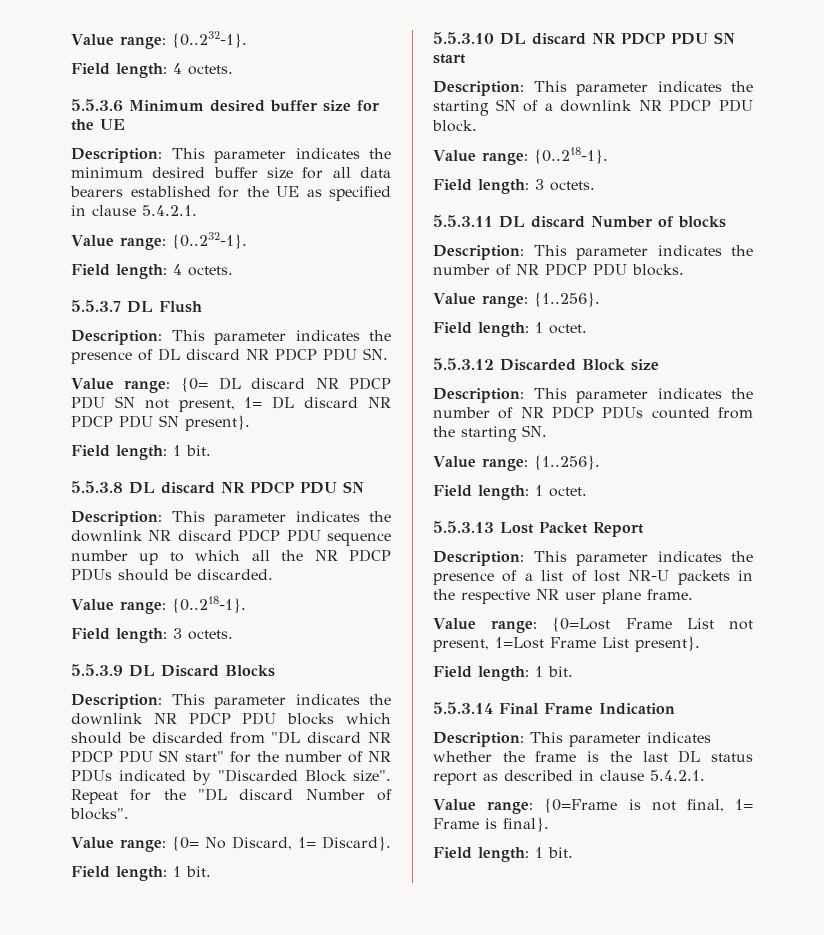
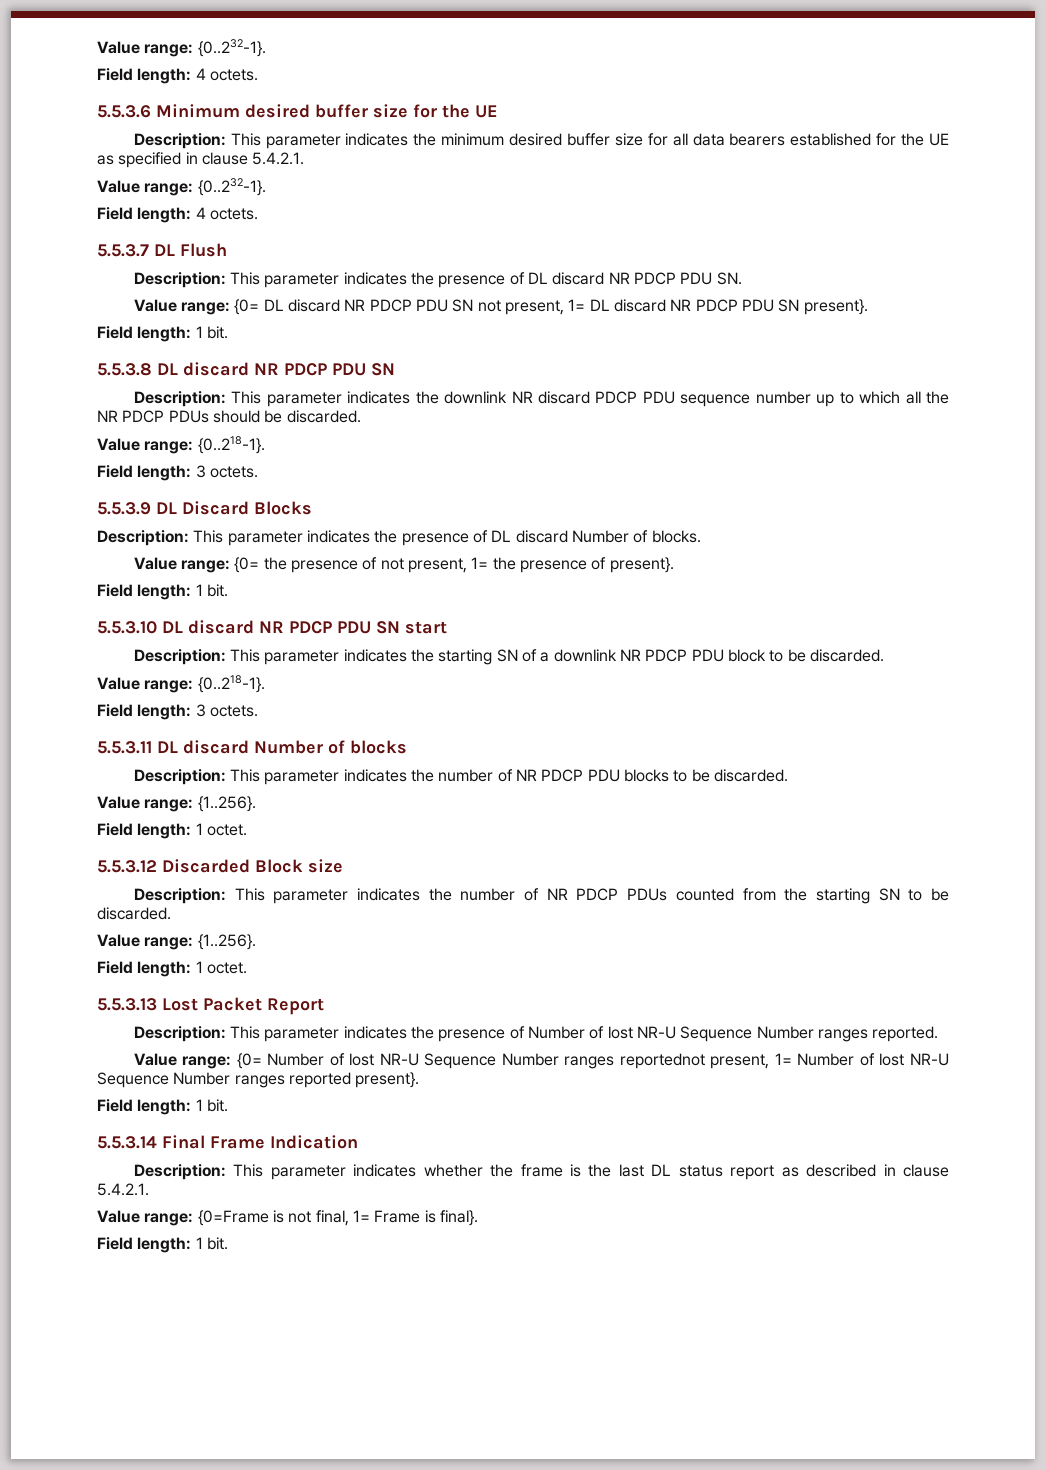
[71,712,392,725] [71,731,392,744] [71,750,391,763] [71,769,391,785] [71,788,392,804] [70,808,129,820] [71,836,391,852] downlink NR PDCP PDU blocks which should be discarded from "DL discard NR PDCP PDU SN start" for the number of NR PDUs indicated by "Discarded Block size". Repeat for the "DL discard Number of blocks". // Value range: {0= No Discard, 1= Discard}. -> [401,530,701,546] [133,557,674,573] presence of DL discard Number of blocks. // Value range: {0= the presence of not present, 1= the presence of present}.
[432,120,477,132] block. -> [727,649,884,662] block to be discarded.
[632,264,684,276] blocks. -> [624,769,788,782] blocks to be discarded.
[522,425,547,437] SN. -> [878,888,949,901] [97,907,171,920] SN to be discarded.
[524,570,753,585] [433,589,693,604] [433,617,753,633] [433,637,629,652] a list of lost NR-U packets in the respective NR user plane frame. // Value range: {0=Lost Frame List not present, 1=Lost Frame List -> [528,1026,939,1042] [133,1053,949,1069] [97,1072,351,1088] Number of lost NR-U Sequence Number ranges reported. // Value range: {0= Number of lost NR-U Sequence Number ranges reportednot present, 1= Number of lost NR-U Sequence Number ranges reported

